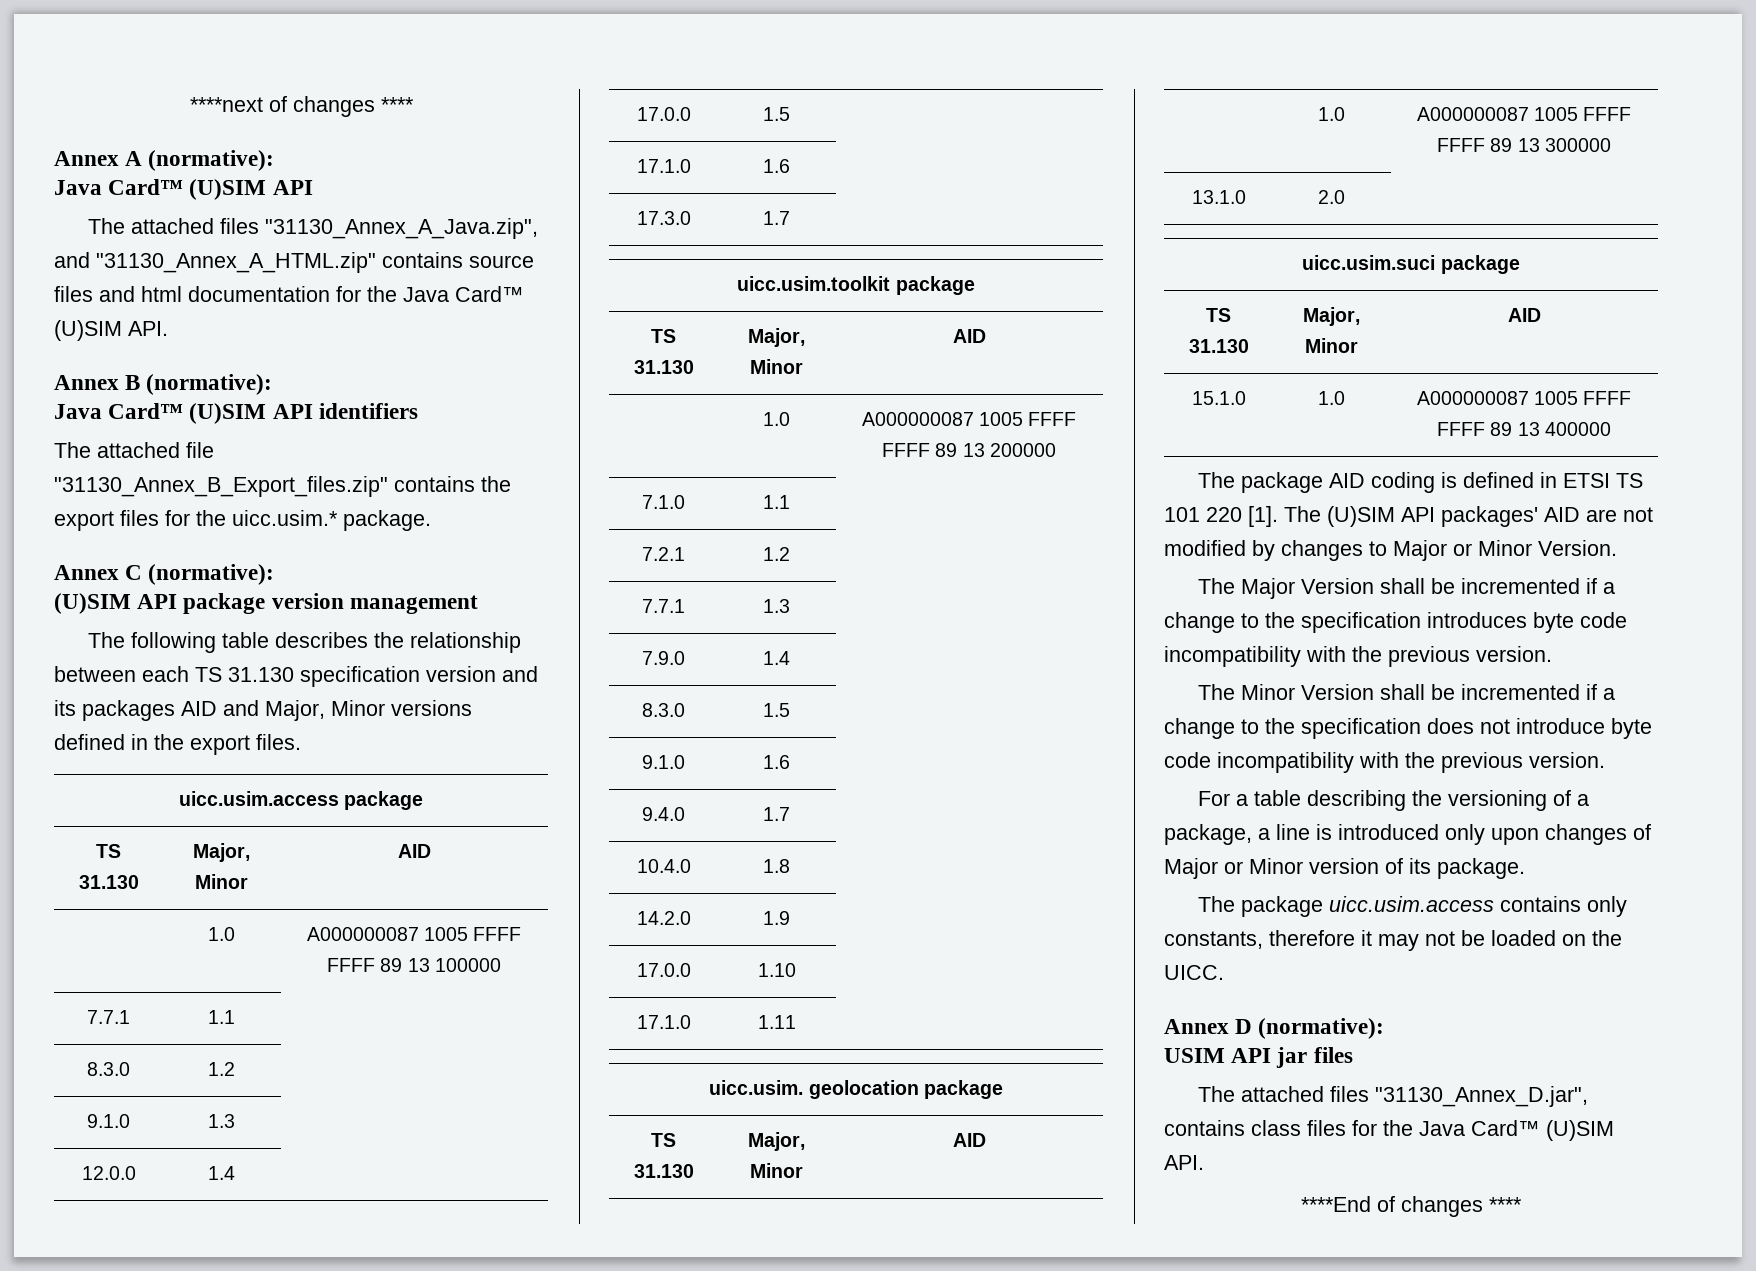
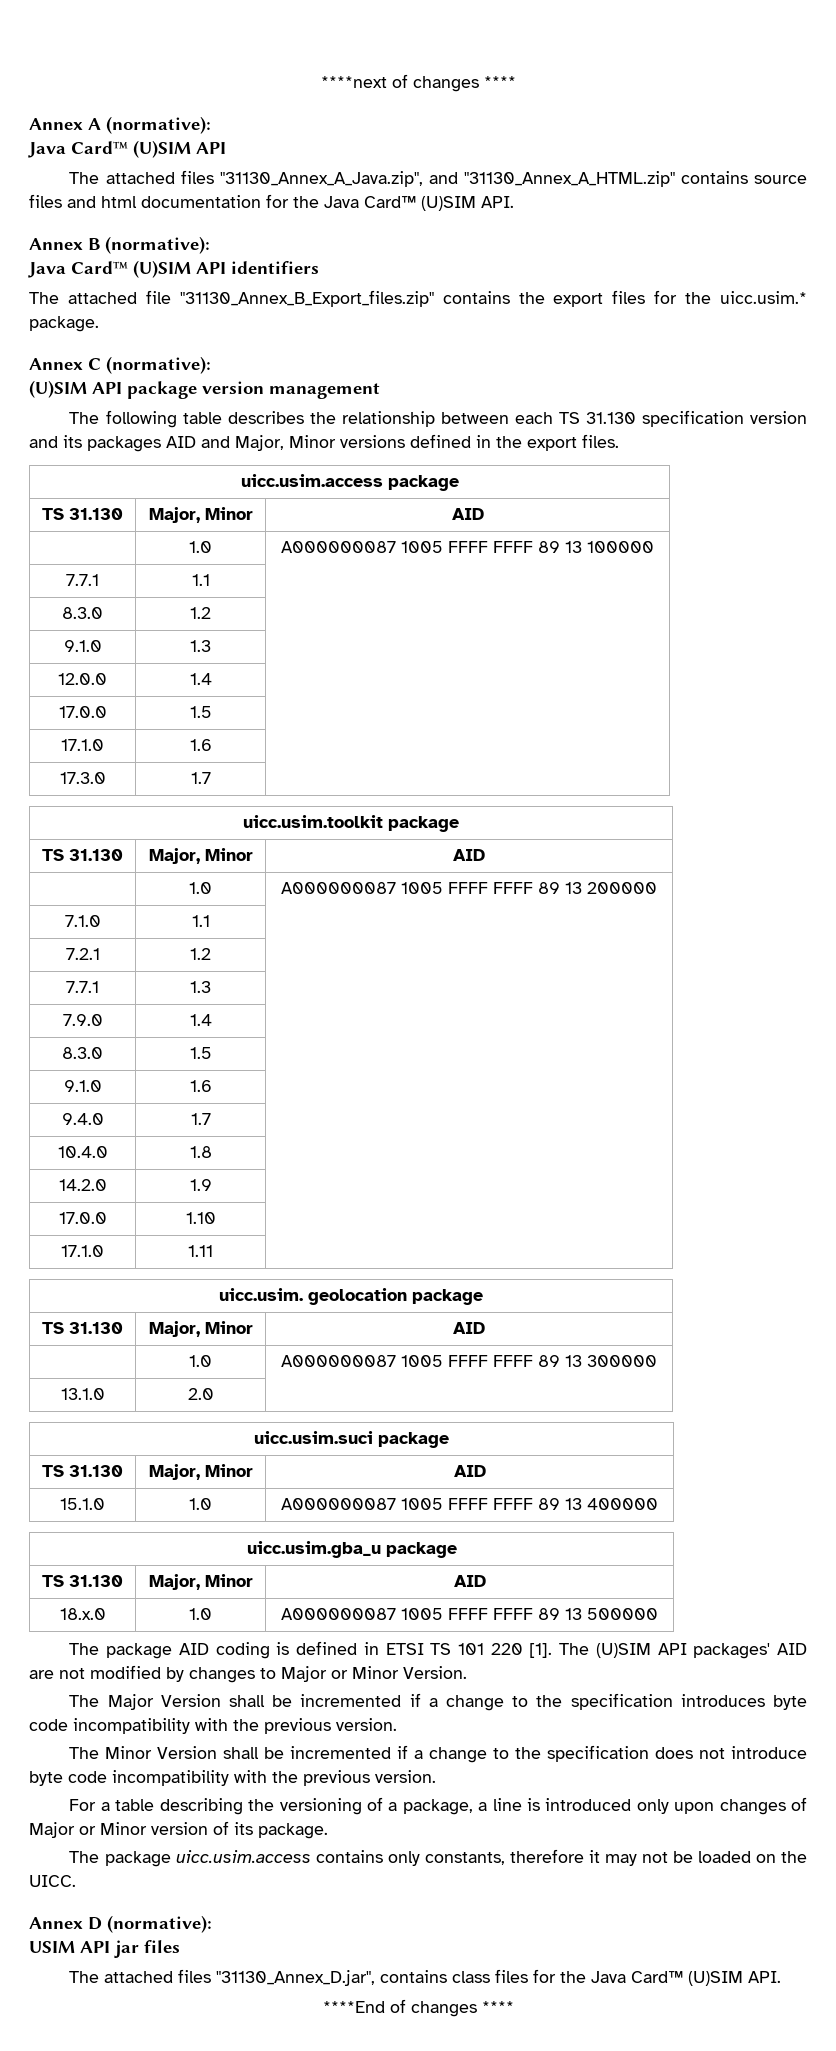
(1611, 429) none -> [246,1541,457,1558] [42,1575,123,1587] [148,1574,253,1590] [453,1575,486,1587] [59,1608,106,1620] [189,1608,212,1620] [281,1608,658,1620] // uicc.usim.gba_u package // TS 31.130 | Major, Minor | AID // 18.x.0 | 1.0 | A000000087 1005 FFFF FFFF 89 13 500000

